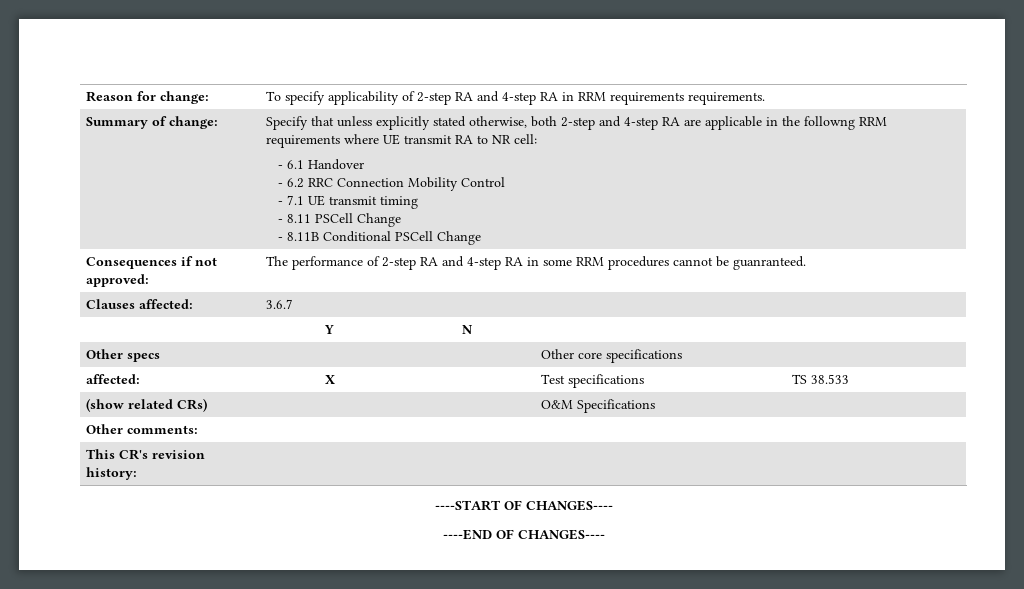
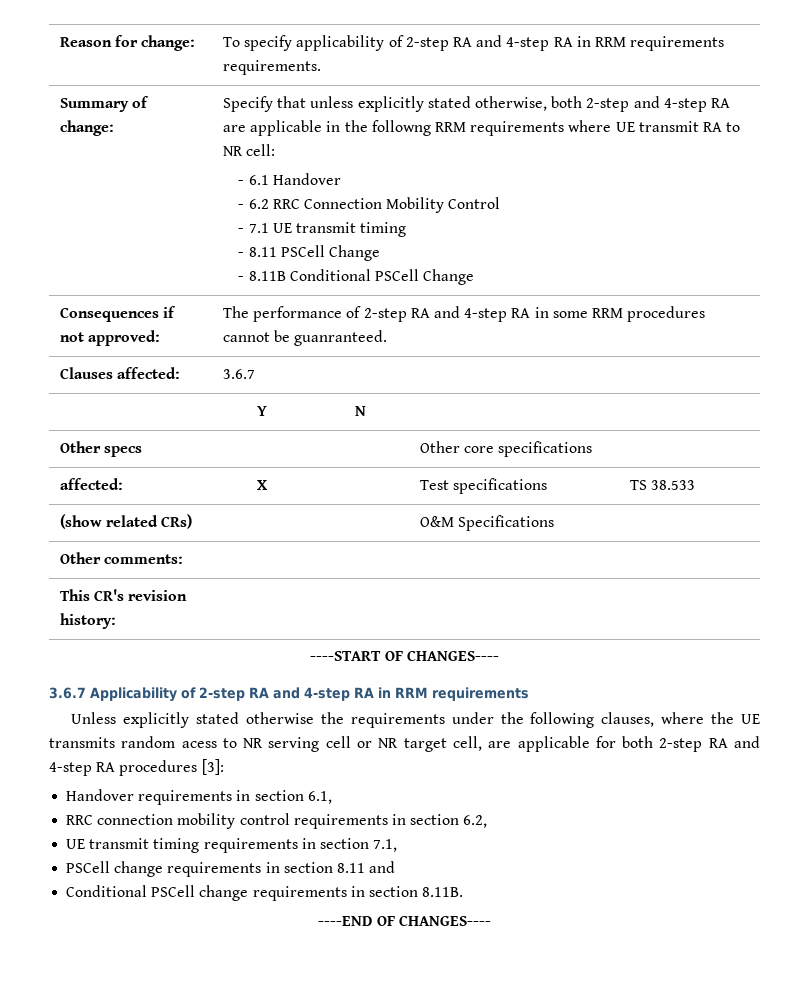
(613, 505) none -> [49,687,529,702] [71,712,760,728] [49,736,760,752] [49,759,224,776] [66,789,332,805] [66,813,488,829] [66,838,398,853] [66,861,396,877] [66,885,464,901] // 3.6.7 Applicability of 2-step RA and 4-step RA in RRM requirements // Unless explicitly stated otherwise the requirements under the following clauses, where the UE transmits random acess to NR serving cell or NR target cell, are applicable for both 2-step RA and 4-step RA procedures [3]: // Handover requirements in section 6.1, // RRC connection mobility control requirements in section 6.2, // UE transmit timing requirements in section 7.1, // PSCell change requirements in section 8.11 and // Conditional PSCell change requirements in section 8.11B.

